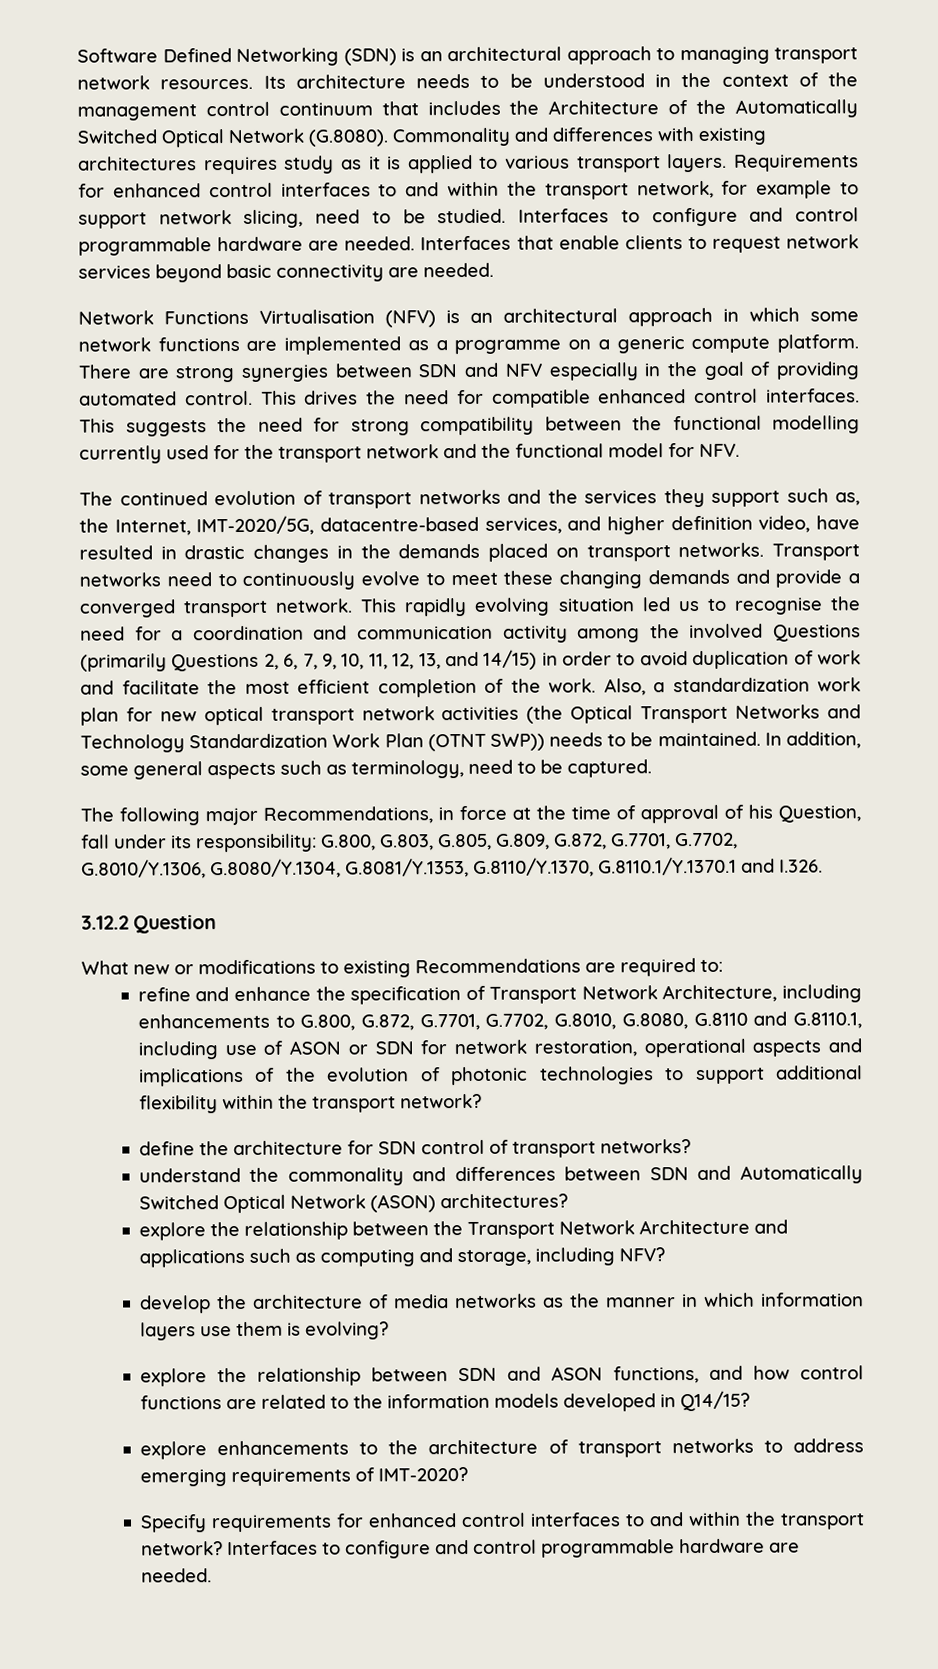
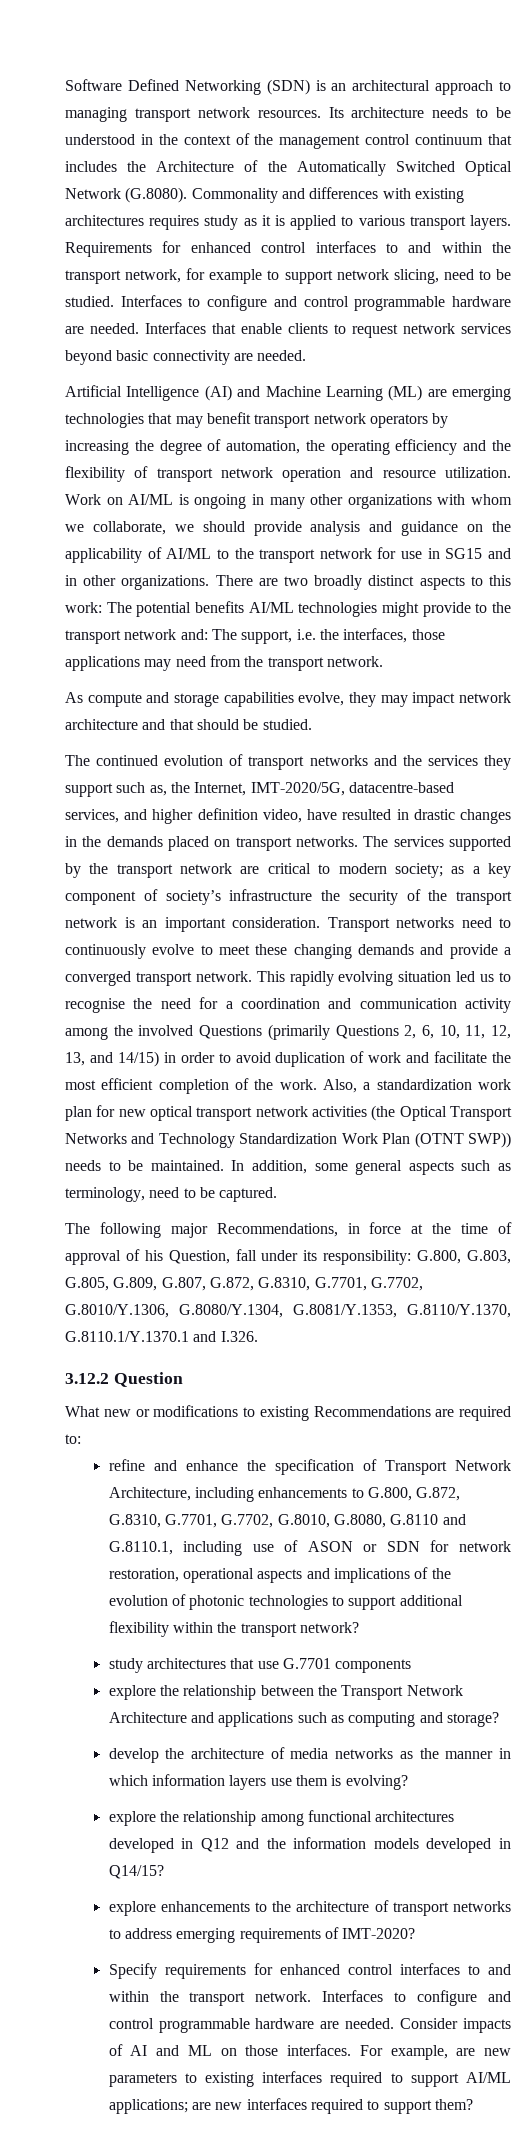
[78,307,859,328] [78,334,860,355] [78,361,861,383] [79,388,860,408] [79,415,860,437] [79,443,740,464] Network Functions Virtualisation (NFV) is an architectural approach in which some network functions are implemented as a programme on a generic compute platform. There are strong synergies between SDN and NFV especially in the goal of providing automated control. This drives the need for compatible enhanced control interfaces. This suggests the need for strong compatibility between the functional modelling currently used for the transport network and the functional model for NFV. -> [65,385,511,401] [65,412,449,428] [65,439,511,455] [65,466,511,482] [65,494,512,509] [65,521,512,536] [65,547,511,563] [65,575,511,590] [65,601,512,617] [65,628,445,644] [65,655,383,671] [65,692,512,707] [65,719,312,730] Artificial Intelligence (AI) and Machine Learning (ML) are emerging technologies that may benefit transport network operators by increasing the degree of automation, the operating efficiency and the flexibility of transport network operation and resource utilization. Work on AI/ML is ongoing in many other organizations with whom we collaborate, we should provide analysis and guidance on the applicability of AI/ML to the transport network for use in SG15 and in other organizations. There are two broadly distinct aspects to this work: The potential benefits AI/ML technologies might provide to the transport network and: The support, i.e. the interfaces, those applications may need from the transport network. // As compute and storage capabilities evolve, they may impact network architecture and that should be studied.
(765, 550) none -> [363,836,511,851] [65,863,512,878] [65,889,512,905] [65,917,320,932] The services supported by the transport network are critical to modern society; as a key component of society’s infrastructure the security of the transport network is an important consideration.
[302,653,337,670] 7, 9, -> (434, 1032) none
[553,833,607,850] G.872, -> [161,1277,311,1291] G.807, G.872, G.8310,
(415, 1022) none -> [108,1514,161,1528] G.8310,
[138,1139,691,1158] [138,1165,863,1186] [138,1193,568,1214] define the architecture for SDN control of transport networks? // understand the commonality and differences between SDN and Automatically Switched Optical Network (ASON) architectures? -> [108,1658,412,1673] study architectures that use G.7701 components
[456,1247,665,1267] storage, including NFV? -> [446,1712,499,1727] storage?
[370,1365,864,1384] [139,1394,349,1410] between SDN and ASON functions, and how control functions are related to -> [260,1810,455,1826] [108,1838,260,1853] among functional architectures developed in Q12 and
[140,1538,800,1559] [140,1568,212,1583] network? Interfaces to configure and control programmable hardware are needed. -> [255,1990,511,2006] [108,2018,512,2033] [108,2044,511,2060] [108,2071,511,2087] [108,2098,473,2114] network. Interfaces to configure and control programmable hardware are needed. Consider impacts of AI and ML on those interfaces. For example, are new parameters to existing interfaces required to support AI/ML applications; are new interfaces required to support them?

